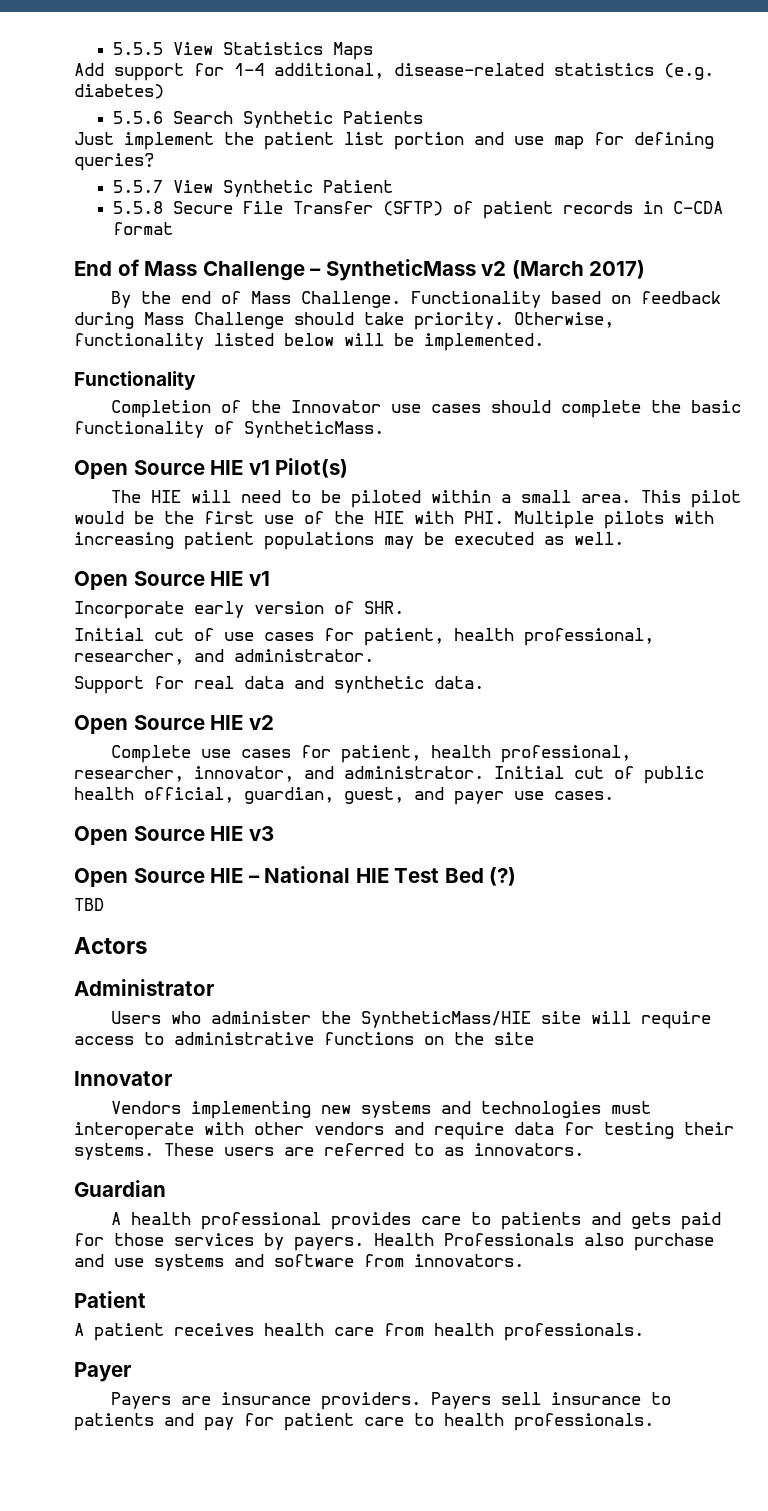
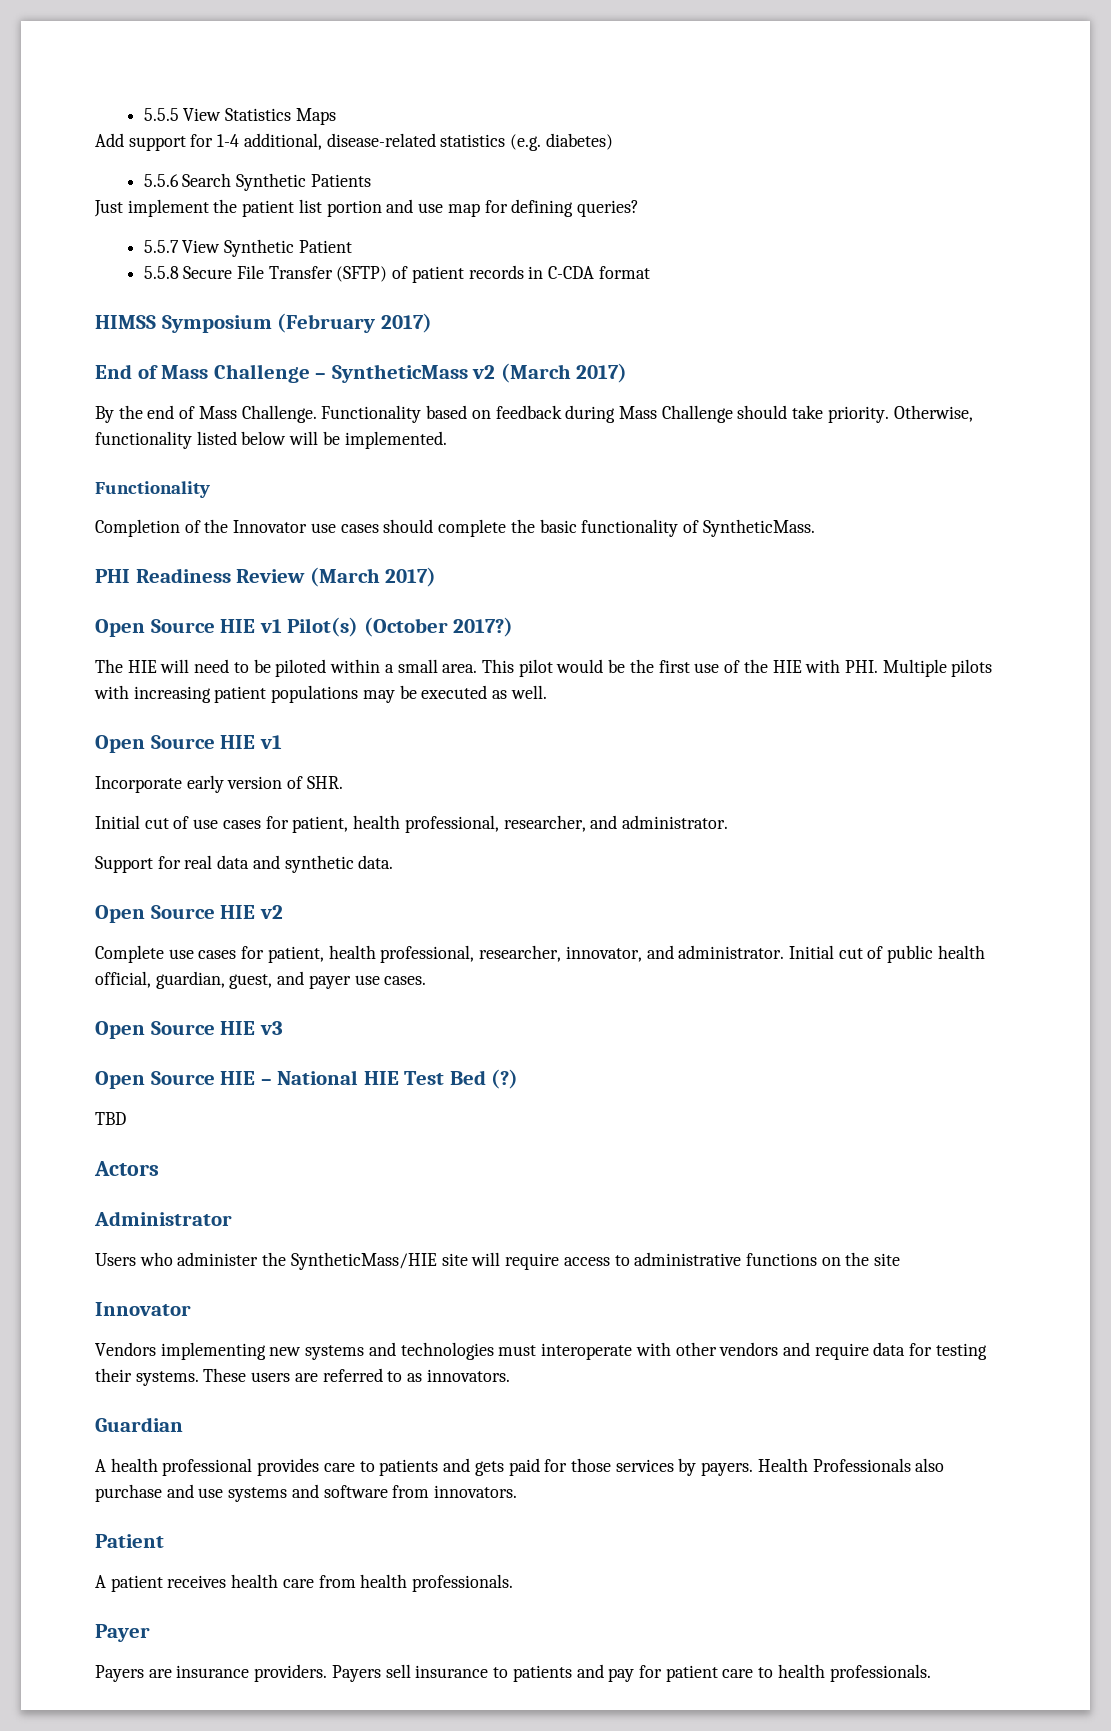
(174, 228) none -> [95,313,432,333] // HIMSS Symposium (February 2017)
(384, 429) none -> [95,567,437,587] // PHI Readiness Review (March 2017)
(349, 468) none -> [363,617,514,637] (October 2017?)

